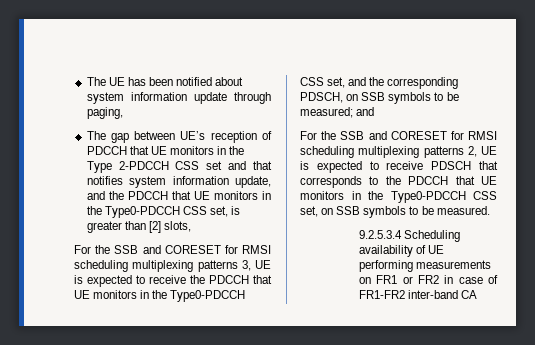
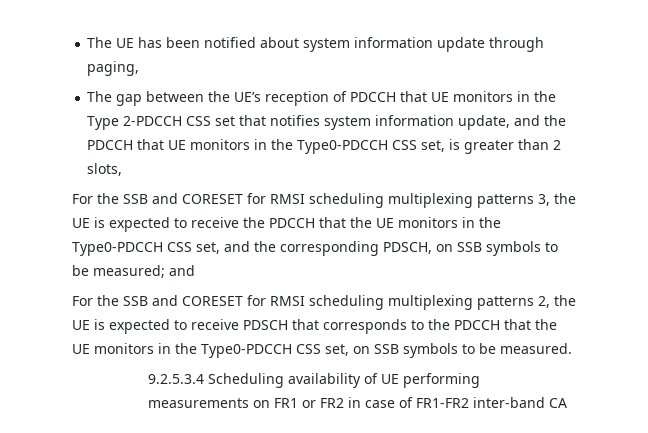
(176, 135) none -> [208,91,231,102] the
[228,161,247,170] and -> (236, 121) none
[148,221,161,233] [2] -> [553,140,562,150] 2
(251, 265) none -> [554,193,576,204] the
(272, 279) none -> [350,217,372,228] the
(477, 151) none -> [554,295,576,306] the
(475, 180) none -> [535,319,557,330] the

